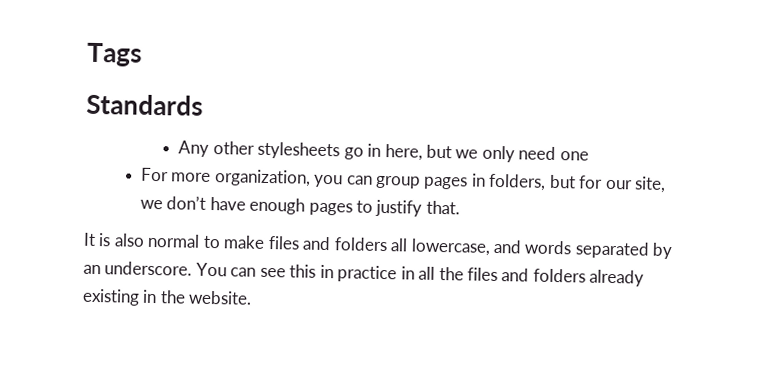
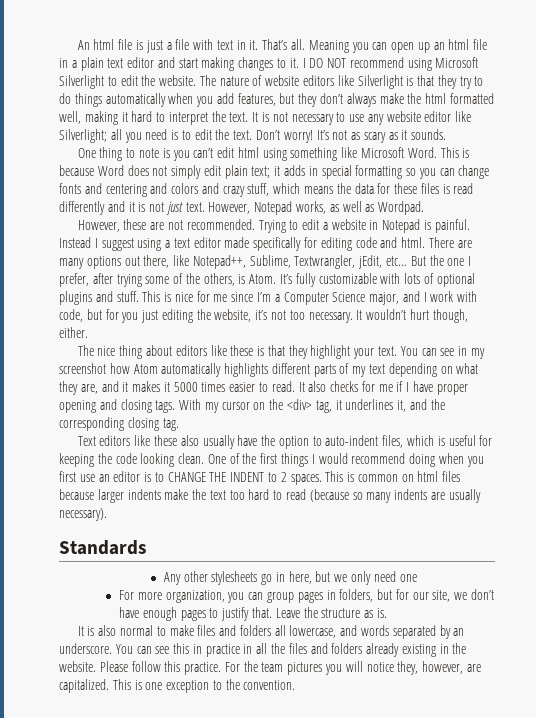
[87,42,142,67] Tags -> [77,39,488,53] [59,57,479,71] [59,75,484,89] [59,93,494,107] [59,111,472,125] [59,129,447,143] [77,147,470,161] [59,165,490,179] [59,183,474,197] [59,201,425,215] [77,219,470,233] [59,237,472,251] [59,255,472,269] [59,273,475,287] [59,291,478,305] [59,309,468,323] [59,327,88,338] [77,345,485,359] [59,363,479,377] [59,381,468,395] [59,399,445,413] [59,417,179,431] [77,435,493,449] [59,453,484,467] [59,471,461,485] [59,489,481,503] [59,508,107,521] An html file is just a file with text in it. That’s all. Meaning you can open up an html file in a plain text editor and start making changes to it. I DO NOT recommend using Microsoft Silverlight to edit the website. The nature of website editors like Silverlight is that they try to do things automatically when you add features, but they don’t always make the html formatted well, making it hard to interpret the text. It is not necessary to use any website editor like Silverlight; all you need is to edit the text. Don’t worry! It’s not as scary as it sounds. // One thing to note is you can’t edit html using something like Microsoft Word. This is because Word does not simply edit plain text; it adds in special formatting so you can change fonts and centering and colors and crazy stuff, which means the data for these files is read differently and it is not just text. However, Notepad works, as well as Wordpad. // However, these are not recommended. Trying to edit a website in Notepad is painful. Instead I suggest using a text editor made specifically for editing code and html. There are many options out there, like Notepad++, Sublime, Textwrangler, jEdit, etc… But the one I prefer, after trying some of the others, is Atom. It’s fully customizable with lots of optional plugins and stuff. This is nice for me since I’m a Computer Science major, and I work with code, but for you just editing the website, it’s not too necessary. It wouldn’t hurt though, either. // The nice thing about editors like these is that they highlight your text. You can see in my screenshot how Atom automatically highlights different parts of my text depending on what they are, and it makes it 5000 times easier to read. It also checks for me if I have proper opening and closing tags. With my cursor on the <div> tag, it underlines it, and the corresponding closing tag. // Text editors like these also usually have the option to auto-indent files, which is useful for keeping the code looking clean. One of the first things I would recommend doing when you first use an editor is to CHANGE THE INDENT to 2 spaces. This is common on html files because larger indents make the text too hard to read (because so many indents are usually necessary).
(460, 207) none -> [275,607,387,618] Leave the structure as is.
(253, 297) none -> [99,661,481,675] [59,679,296,693] Please follow this practice. For the team pictures you will notice they, however, are capitalized. This is one exception to the convention.

